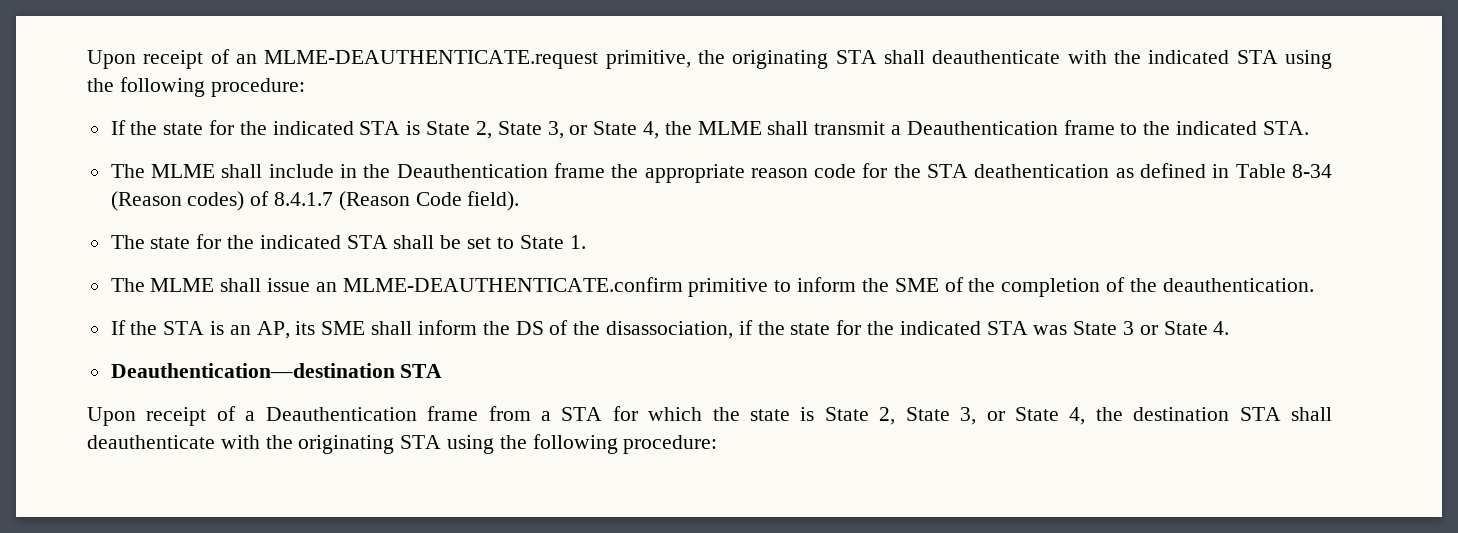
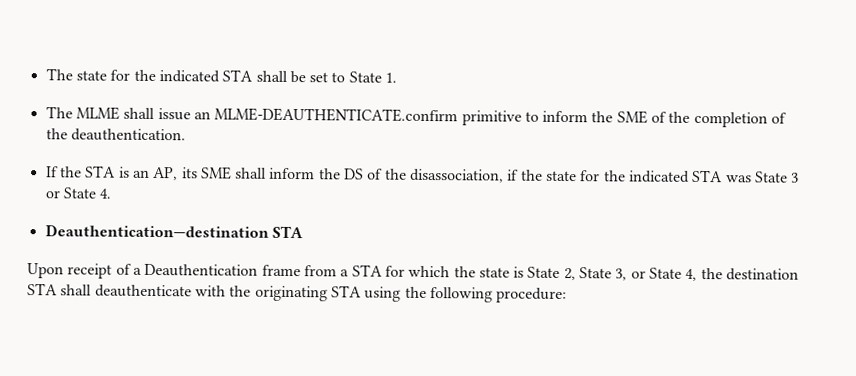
[87,49,1332,69] [87,77,305,97] [110,120,1309,139] [110,163,1332,183] [110,191,520,211] Upon receipt of an MLME-DEAUTHENTICATE.request primitive, the originating STA shall deauthenticate with the indicated STA using the following procedure: // If the state for the indicated STA is State 2, State 3, or State 4, the MLME shall transmit a Deauthentication frame to the indicated STA. // The MLME shall include in the Deauthentication frame the appropriate reason code for the STA deathentication as defined in Table 8-34 (Reason codes) of 8.4.1.7 (Reason Code field). // -> (45, 74) none

